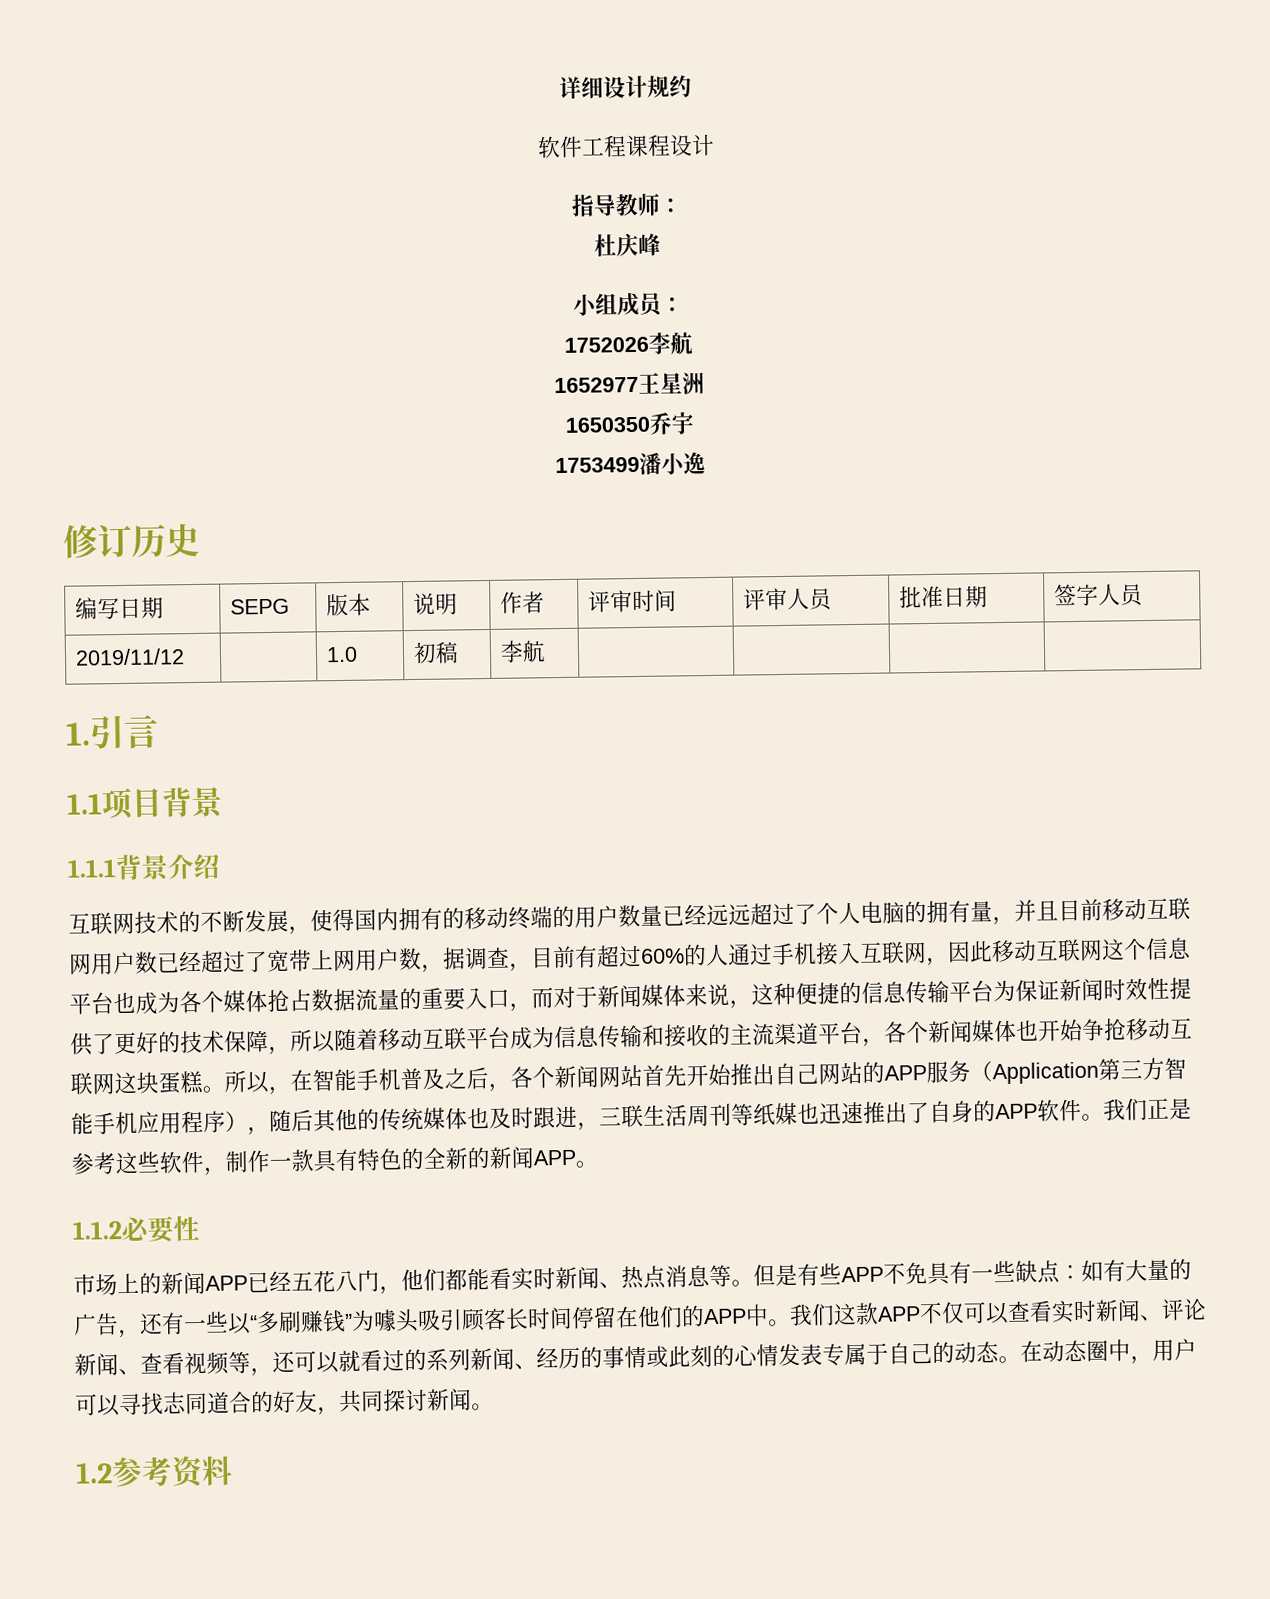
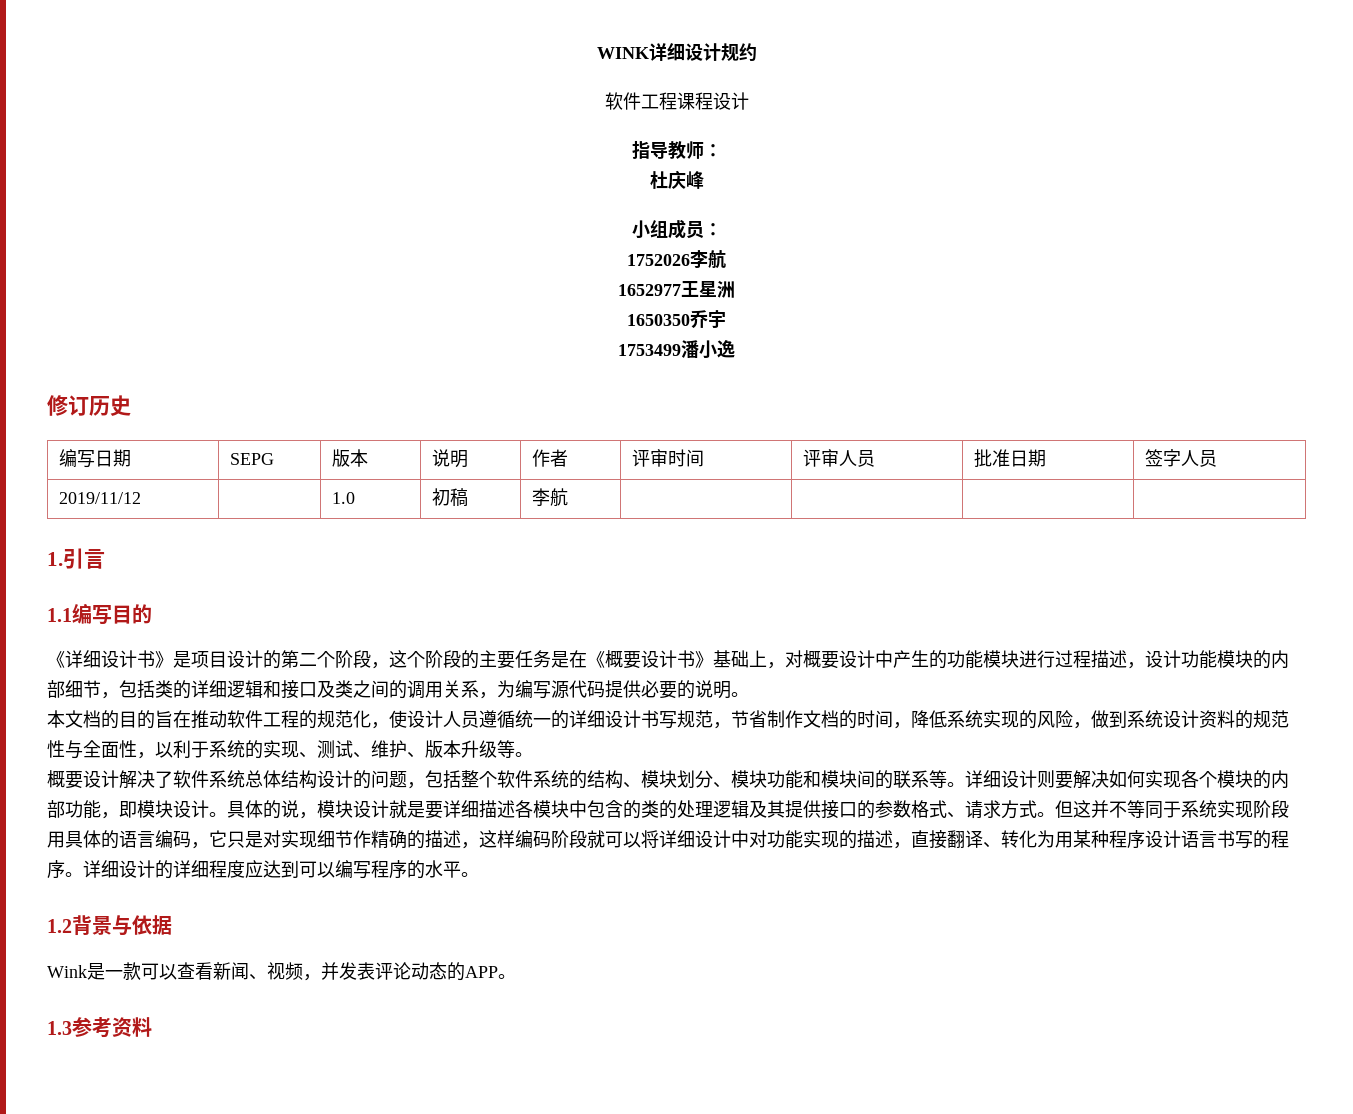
(559, 87) none -> [596,47,649,59] WINK
[101,786,223,821] [67,853,221,881] [68,897,1191,935] [69,937,1191,975] [69,977,1192,1015] [70,1017,1193,1056] [70,1057,1187,1096] [71,1097,1192,1136] [71,1146,599,1176] [72,1214,200,1243] [73,1258,1192,1296] [73,1298,1207,1339] [74,1338,1197,1377] [75,1388,494,1417] [75,1462,113,1484] 项目背景 // 1.1.1背景介绍 // 互联网技术的不断发展，使得国内拥有的移动终端的用户数量已经远远超过了个人电脑的拥有量，并且目前移动互联网用户数已经超过了宽带上网用户数，据调查，目前有超过60%的人通过手机接入互联网，因此移动互联网这个信息平台也成为各个媒体抢占数据流量的重要入口，而对于新闻媒体来说，这种便捷的信息传输平台为保证新闻时效性提供了更好的技术保障，所以随着移动互联平台成为信息传输和接收的主流渠道平台，各个新闻媒体也开始争抢移动互联网这块蛋糕。所以，在智能手机普及之后，各个新闻网站首先开始推出自己网站的APP服务（Application第三方智能手机应用程序），随后其他的传统媒体也及时跟进，三联生活周刊等纸媒也迅速推出了自身的APP软件。我们正是参考这些软件，制作一款具有特色的全新的新闻APP。 // 1.1.2必要性 // 市场上的新闻APP已经五花八门，他们都能看实时新闻、热点消息等。但是有些APP不免具有一些缺点：如有大量的广告，还有一些以“多刷赚钱”为噱头吸引顾客长时间停留在他们的APP中。我们这款APP不仅可以查看实时新闻、评论新闻、查看视频等，还可以就看过的系列新闻、经历的事情或此刻的心情发表专属于自己的动态。在动态圈中，用户可以寻找志同道合的好友，共同探讨新闻。 // 1.2 -> [72,603,152,625] [47,650,1289,669] [47,680,749,699] [47,710,1289,729] [47,740,533,759] [47,770,1289,789] [47,800,1289,819] [47,830,1289,849] [47,860,479,879] [47,915,172,936] [47,962,516,981] [47,1021,72,1035] 编写目的 // 《详细设计书》是项目设计的第二个阶段，这个阶段的主要任务是在《概要设计书》基础上，对概要设计中产生的功能模块进行过程描述，设计功能模块的内部细节，包括类的详细逻辑和接口及类之间的调用关系，为编写源代码提供必要的说明。 // 本文档的目的旨在推动软件工程的规范化，使设计人员遵循统一的详细设计书写规范，节省制作文档的时间，降低系统实现的风险，做到系统设计资料的规范性与全面性，以利于系统的实现、测试、维护、版本升级等。 // 概要设计解决了软件系统总体结构设计的问题，包括整个软件系统的结构、模块划分、模块功能和模块间的联系等。详细设计则要解决如何实现各个模块的内部功能，即模块设计。具体的说，模块设计就是要详细描述各模块中包含的类的处理逻辑及其提供接口的参数格式、请求方式。但这并不等同于系统实现阶段用具体的语言编码，它只是对实现细节作精确的描述，这样编码阶段就可以将详细设计中对功能实现的描述，直接翻译、转化为用某种程序设计语言书写的程序。详细设计的详细程度应达到可以编写程序的水平。 // 1.2背景与依据 // Wink是一款可以查看新闻、视频，并发表评论动态的APP。 // 1.3

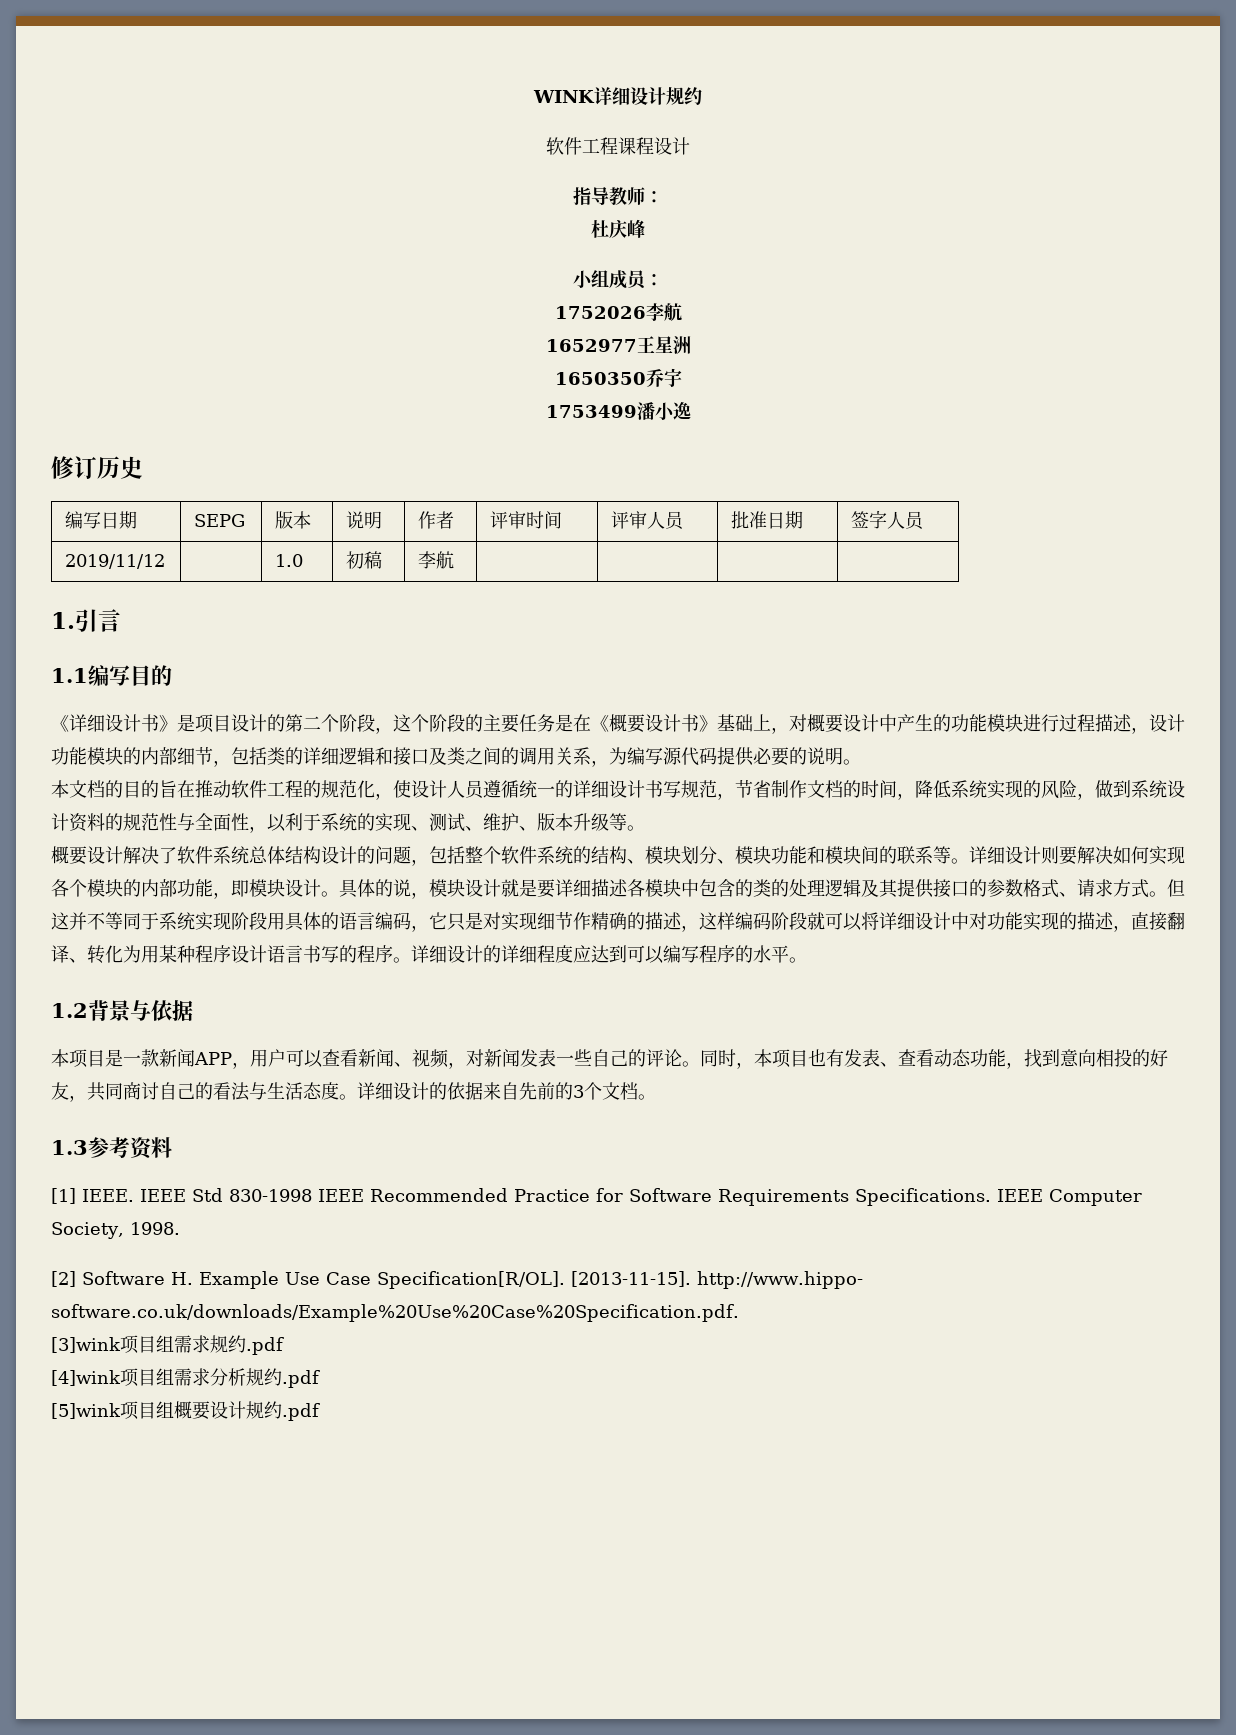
[47,962,141,980] Wink是一款 -> [51,1049,286,1069] 本项目是一款新闻APP，用户
[321,962,516,981] [47,1017,152,1038] 并发表评论动态的APP。 // 1.3参考资料 -> [466,1049,1168,1069] [51,1082,656,1102] [51,1137,172,1160] [51,1188,1142,1206] [51,1222,180,1239] [51,1271,863,1289] [51,1304,739,1322] [51,1335,284,1355] [51,1368,320,1388] [51,1401,320,1421] 对新闻发表一些自己的评论。同时，本项目也有发表、查看动态功能，找到意向相投的好友，共同商讨自己的看法与生活态度。详细设计的依据来自先前的3个文档。 // 1.3参考资料 // [1] IEEE. IEEE Std 830-1998 IEEE Recommended Practice for Software Requirements Specifications. IEEE Computer Society, 1998. // [2] Software H. Example Use Case Specification[R/OL]. [2013-11-15]. http://www.hippo- software.co.uk/downloads/Example%20Use%20Case%20Specification.pdf. // [3]wink项目组需求规约.pdf // [4]wink项目组需求分析规约.pdf // [5]wink项目组概要设计规约.pdf

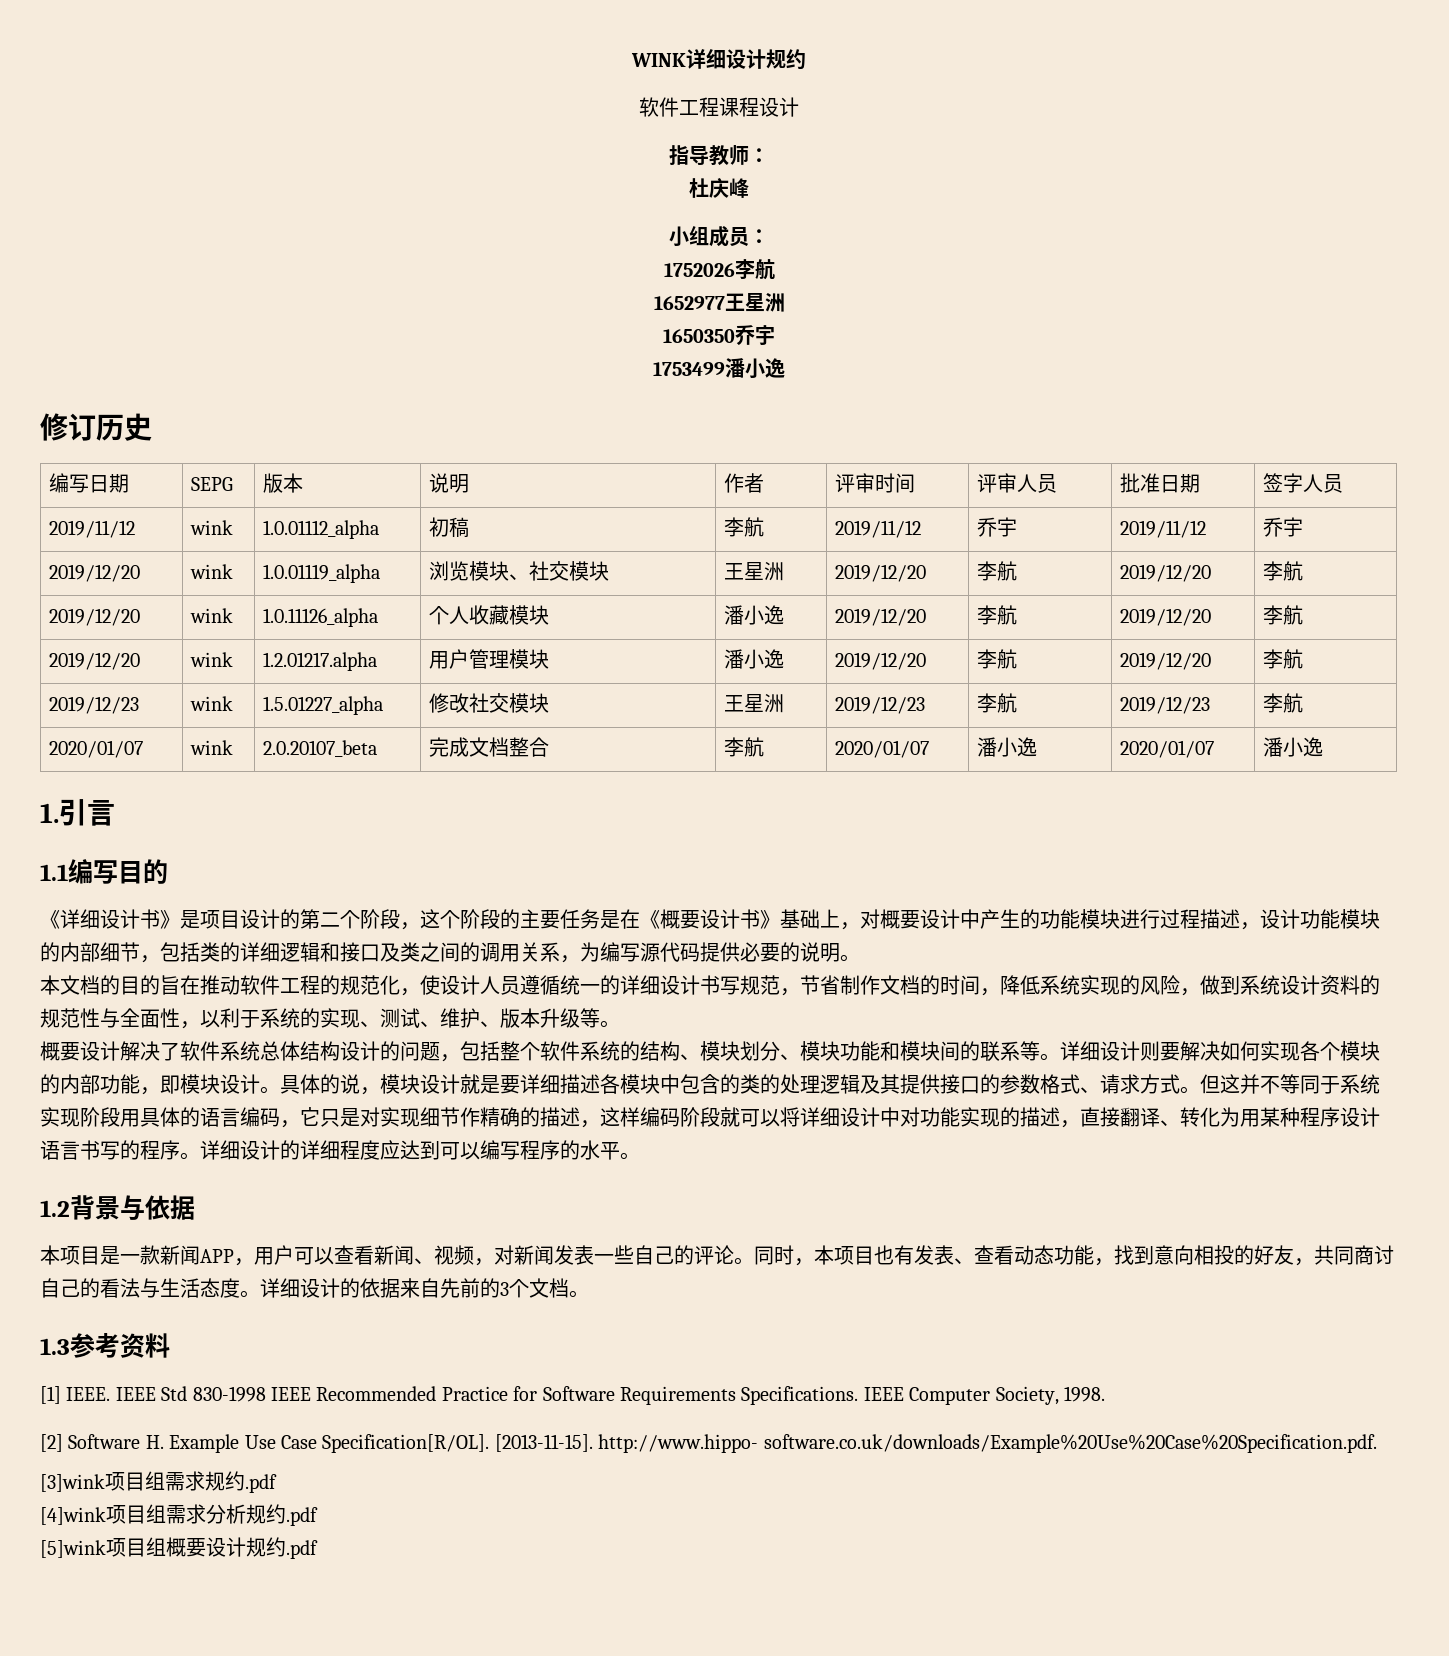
[275,554,304,567] | 1.0 -> [189,520,233,535] [262,520,379,539] wink | 1.0.01112_alpha
(455, 560) | | | -> [834,520,921,538] [976,517,1017,537] [1119,520,1206,538] [1262,517,1303,537] [48,564,140,582] [189,564,233,579] [262,564,380,583] [428,561,609,581] [723,562,784,581] [834,564,926,582] [976,561,1017,581] [1119,564,1211,582] [1262,561,1303,581] [48,608,140,626] [189,608,233,623] [262,608,378,627] [428,605,549,625] [723,605,784,625] [834,608,926,626] [976,605,1017,625] [1119,608,1211,626] [1262,605,1303,625] [48,652,140,670] [189,652,233,667] [262,652,377,671] [428,649,549,669] [723,649,784,669] [834,652,926,670] [976,649,1017,669] [1119,652,1211,670] [1262,649,1303,669] [48,696,139,714] [189,696,233,711] [262,696,383,715] [428,693,549,713] [723,694,784,713] [834,696,925,714] [976,693,1017,713] [1119,696,1210,714] [1262,693,1303,713] [48,740,143,758] [189,740,233,755] [262,740,377,757] [428,737,549,757] [723,737,764,757] [834,740,929,758] [976,737,1037,757] [1119,740,1214,758] [1262,737,1323,757] 2019/11/12 | 乔宇 | 2019/11/12 | 乔宇 // 2019/12/20 | wink | 1.0.01119_alpha | 浏览模块、社交模块 | 王星洲 | 2019/12/20 | 李航 | 2019/12/20 | 李航 // 2019/12/20 | wink | 1.0.11126_alpha | 个人收藏模块 | 潘小逸 | 2019/12/20 | 李航 | 2019/12/20 | 李航 // 2019/12/20 | wink | 1.2.01217.alpha | 用户管理模块 | 潘小逸 | 2019/12/20 | 李航 | 2019/12/20 | 李航 // 2019/12/23 | wink | 1.5.01227_alpha | 修改社交模块 | 王星洲 | 2019/12/23 | 李航 | 2019/12/23 | 李航 // 2020/01/07 | wink | 2.0.20107_beta | 完成文档整合 | 李航 | 2020/01/07 | 潘小逸 | 2020/01/07 | 潘小逸

